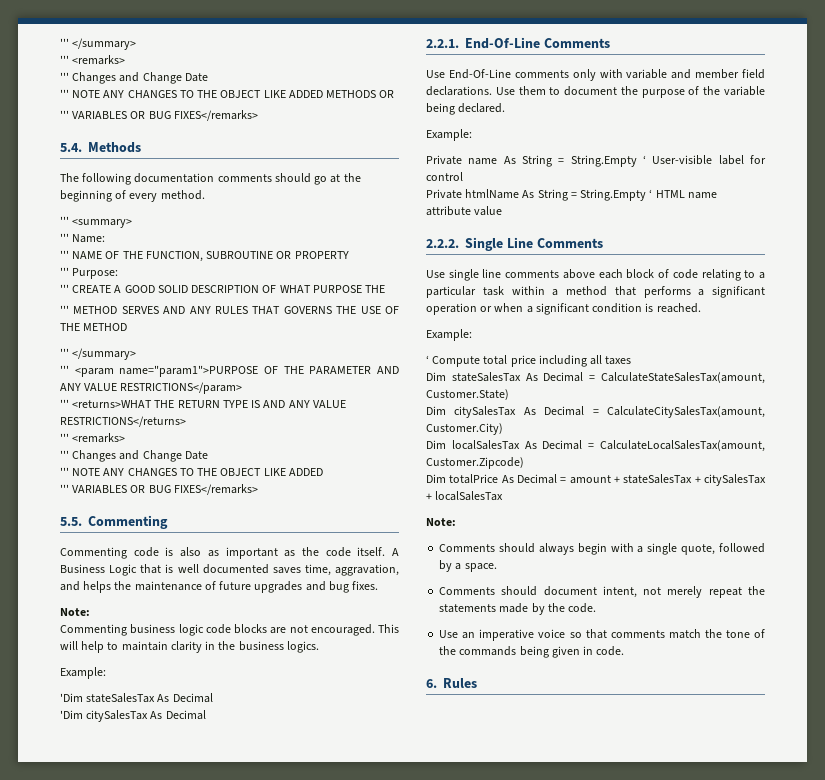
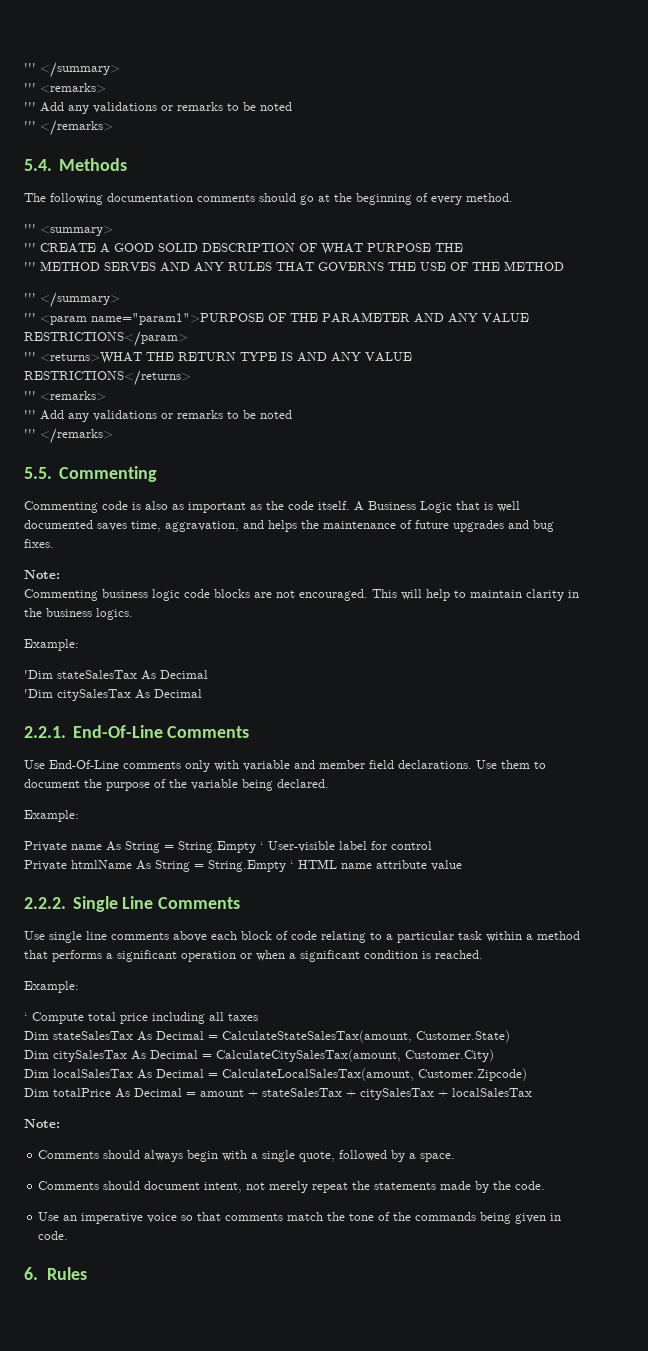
[72,72,208,84] [60,89,395,98] [60,110,258,121] Changes and Change Date // ''' NOTE ANY CHANGES TO THE OBJECT LIKE ADDED METHODS OR // ''' VARIABLES OR BUG FIXES</remarks> -> [40,102,292,114] [24,120,113,136] Add any validations or remarks to be noted // ''' </remarks>
[60,233,106,243] [60,250,349,262] [60,267,119,279] // ''' Name: // ''' NAME OF THE FUNCTION, SUBROUTINE OR PROPERTY // ''' Purpose: -> (113, 231) none
[72,450,208,462] [60,467,323,476] [60,484,258,495] Changes and Change Date // ''' NOTE ANY CHANGES TO THE OBJECT LIKE ADDED // ''' VARIABLES OR BUG FIXES</remarks> -> [40,410,292,422] [24,428,113,444] Add any validations or remarks to be noted // ''' </remarks>

